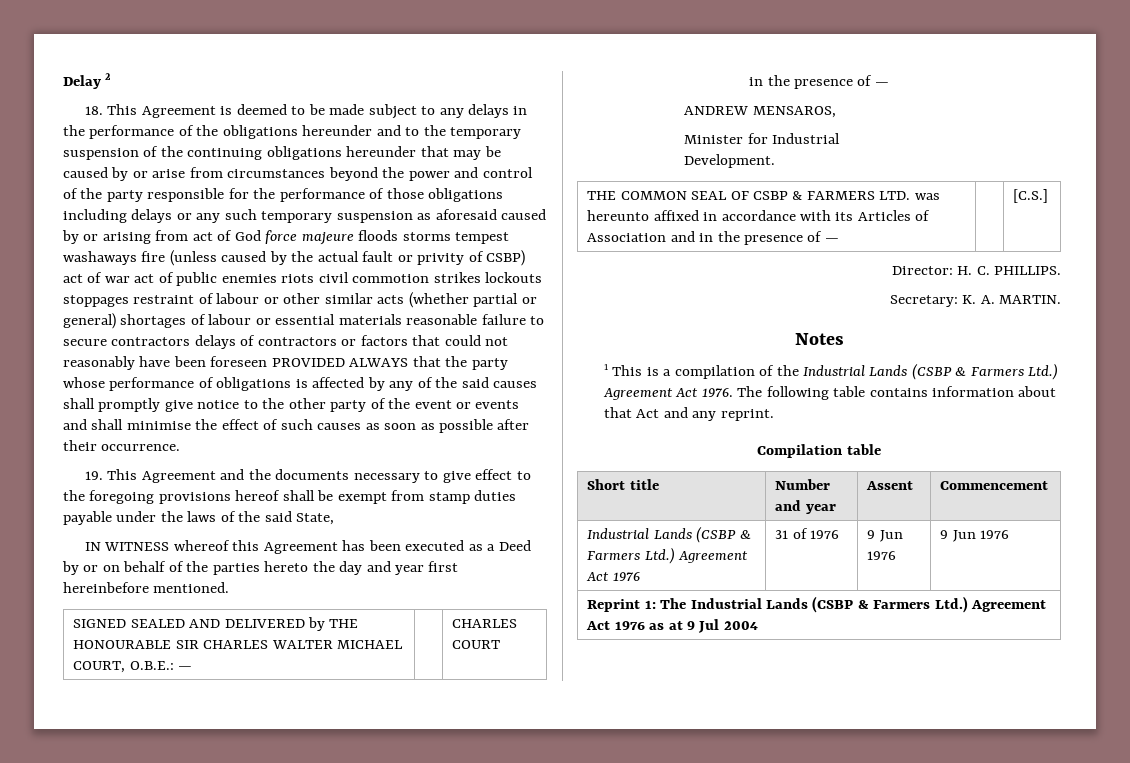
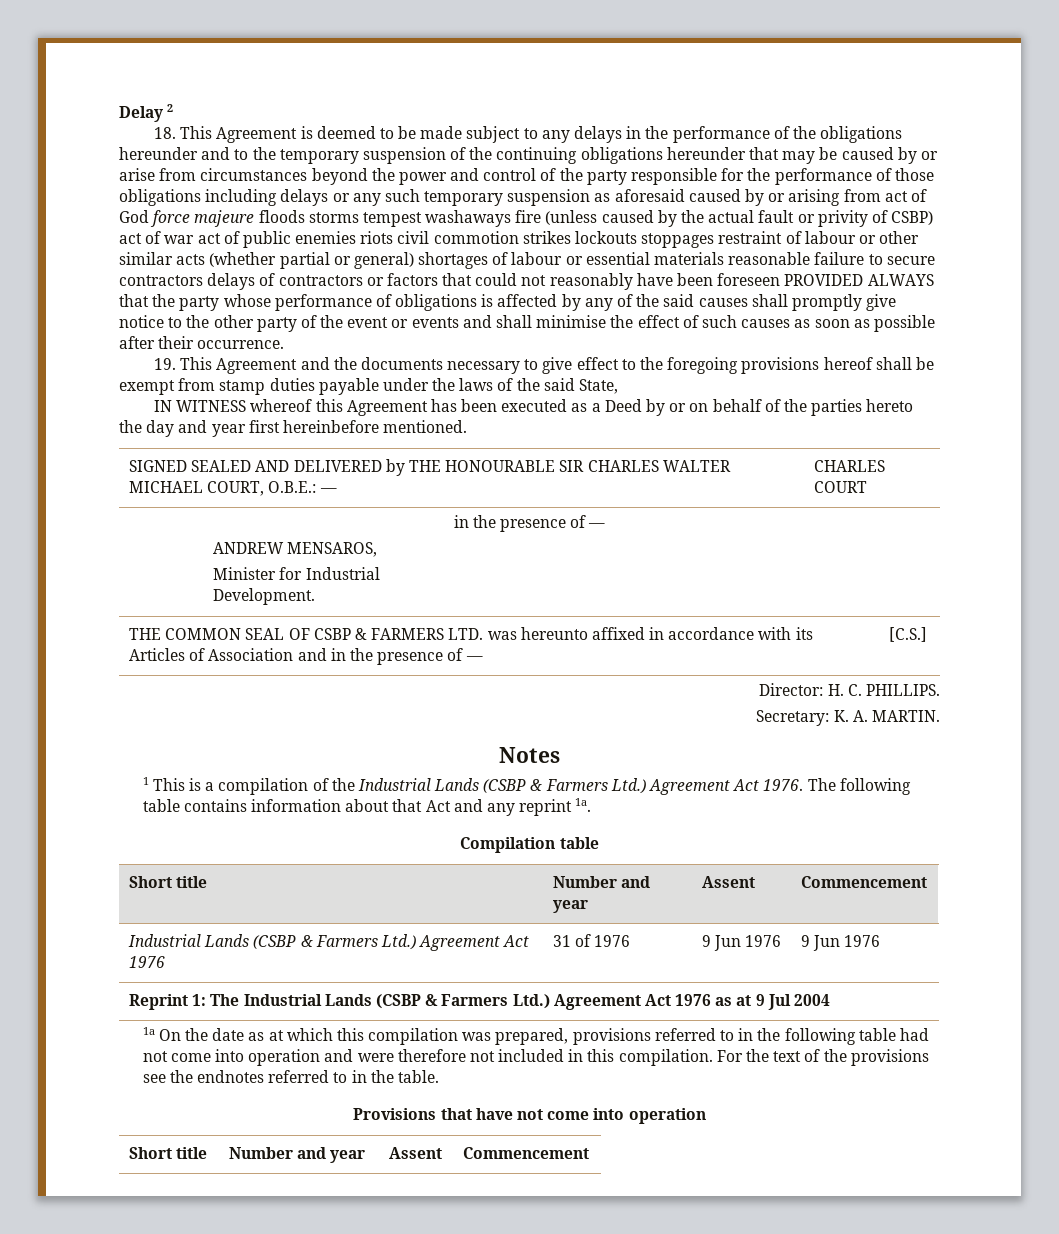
[720,409,774,421] reprint. -> [519,798,592,816] reprint 1a.
(758, 625) none -> [142,1027,929,1045] [142,1049,929,1066] [142,1070,439,1083] [353,1108,706,1124] [129,1147,208,1159] [229,1147,366,1163] [389,1147,443,1159] [463,1147,590,1159] // 1a On the date as at which this compilation was prepared, provisions referred to in the following table had not come into operation and were therefore not included in this compilation. For the text of the provisions see the endnotes referred to in the table. // Provisions that have not come into operation // Short title | Number and year | Assent | Commencement

